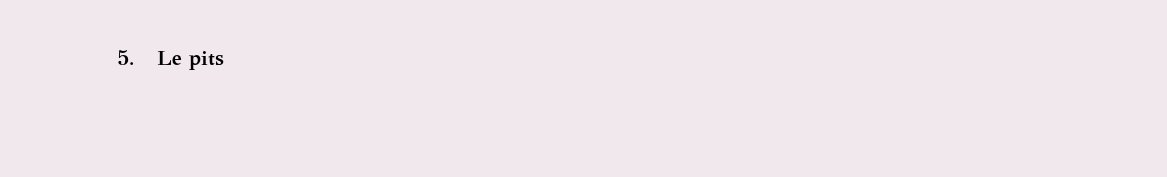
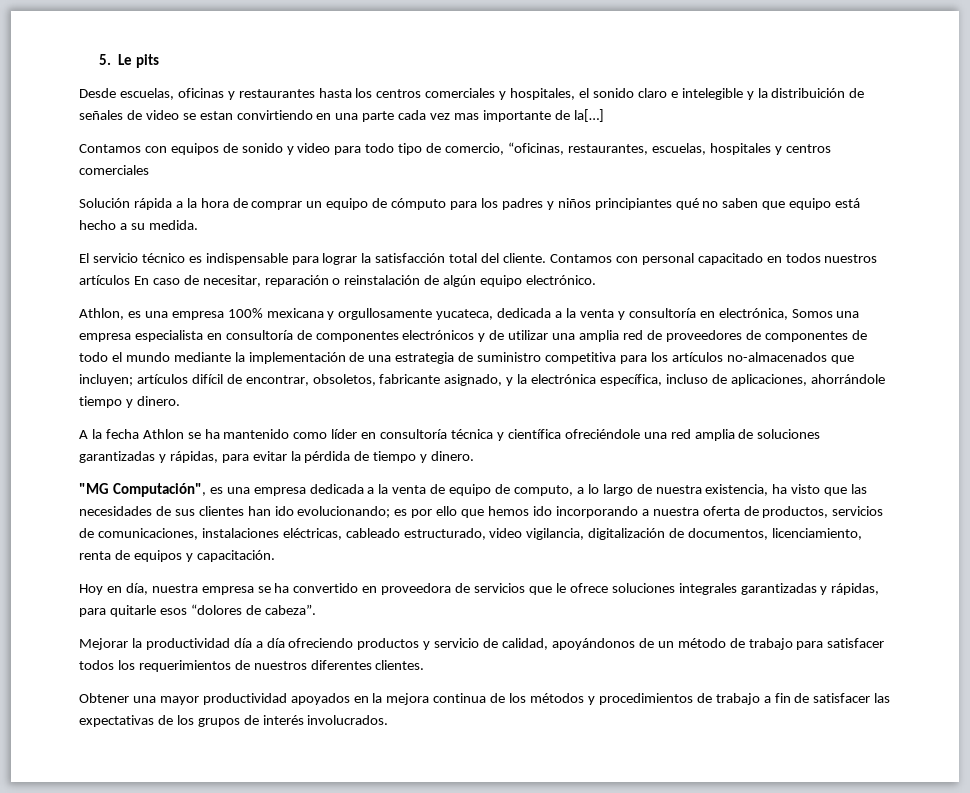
(225, 60) none -> [79,88,865,100] [79,109,604,122] [79,142,831,155] [79,165,149,175] [79,198,861,210] [79,220,198,230] [79,253,878,265] [79,275,597,287] [79,308,860,320] [79,330,867,342] [79,352,854,364] [79,374,885,386] [79,396,180,408] [79,429,821,441] [79,451,475,463] [79,483,868,497] [79,506,884,518] [79,528,863,540] [79,550,275,562] [79,583,880,595] [79,604,316,617] [79,638,885,650] [79,660,425,672] [79,693,891,705] [79,715,389,727] // Desde escuelas, oficinas y restaurantes hasta los centros comerciales y hospitales, el sonido claro e intelegible y la distribuición de señales de video se estan convirtiendo en una parte cada vez mas importante de la[…] // Contamos con equipos de sonido y video para todo tipo de comercio, “oficinas, restaurantes, escuelas, hospitales y centros comerciales // Solución rápida a la hora de comprar un equipo de cómputo para los padres y niños principiantes qué no saben que equipo está hecho a su medida. // El servicio técnico es indispensable para lograr la satisfacción total del cliente. Contamos con personal capacitado en todos nuestros artículos En caso de necesitar, reparación o reinstalación de algún equipo electrónico. // Athlon, es una empresa 100% mexicana y orgullosamente yucateca, dedicada a la venta y consultoría en electrónica, Somos una empresa especialista en consultoría de componentes electrónicos y de utilizar una amplia red de proveedores de componentes de todo el mundo mediante la implementación de una estrategia de suministro competitiva para los artículos no-almacenados que incluyen; artículos difícil de encontrar, obsoletos, fabricante asignado, y la electrónica específica, incluso de aplicaciones, ahorrándole tiempo y dinero. // A la fecha Athlon se ha mantenido como líder en consultoría técnica y científica ofreciéndole una red amplia de soluciones garantizadas y rápidas, para evitar la pérdida de tiempo y dinero. // "MG Computación", es una empresa dedicada a la venta de equipo de computo, a lo largo de nuestra existencia, ha visto que las necesidades de sus clientes han ido evolucionando; es por ello que hemos ido incorporando a nuestra oferta de productos, servicios de comunicaciones, instalaciones eléctricas, cableado estructurado, video vigilancia, digitalización de documentos, licenciamiento, renta de equipos y capacitación. // Hoy en día, nuestra empresa se ha convertido en proveedora de servicios que le ofrece soluciones integrales garantizadas y rápidas, para quitarle esos “dolores de cabeza”. // Mejorar la productividad día a día ofreciendo productos y servicio de calidad, apoyándonos de un método de trabajo para satisfacer todos los requerimientos de nuestros diferentes clientes. // Obtener una mayor productividad apoyados en la mejora continua de los métodos y procedimientos de trabajo a fin de satisfacer las expectativas de los grupos de interés involucrados.

